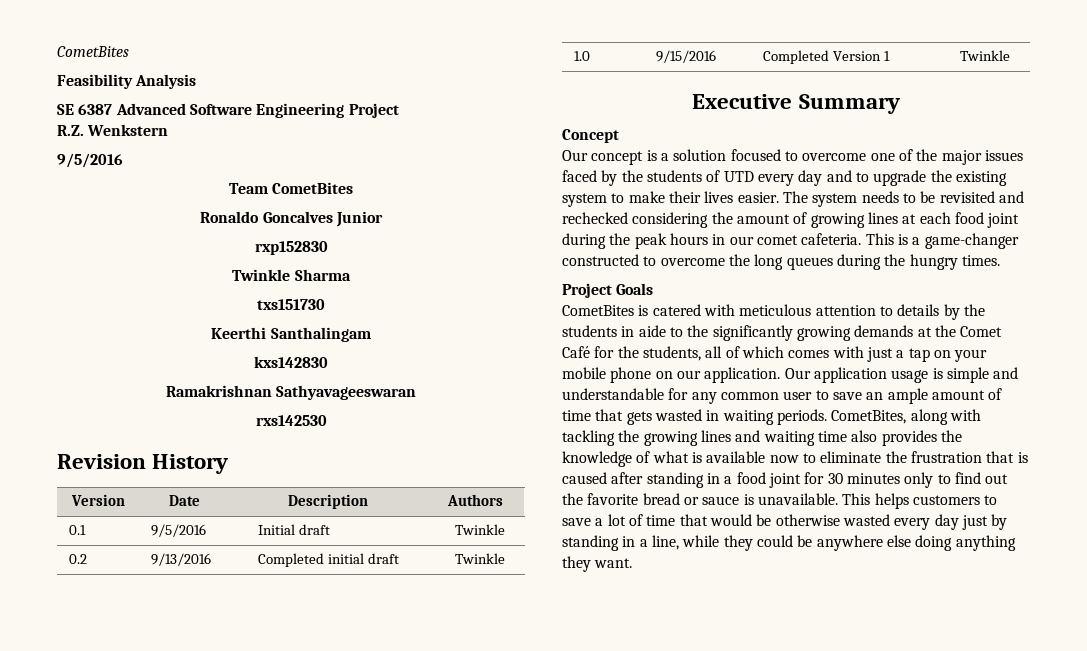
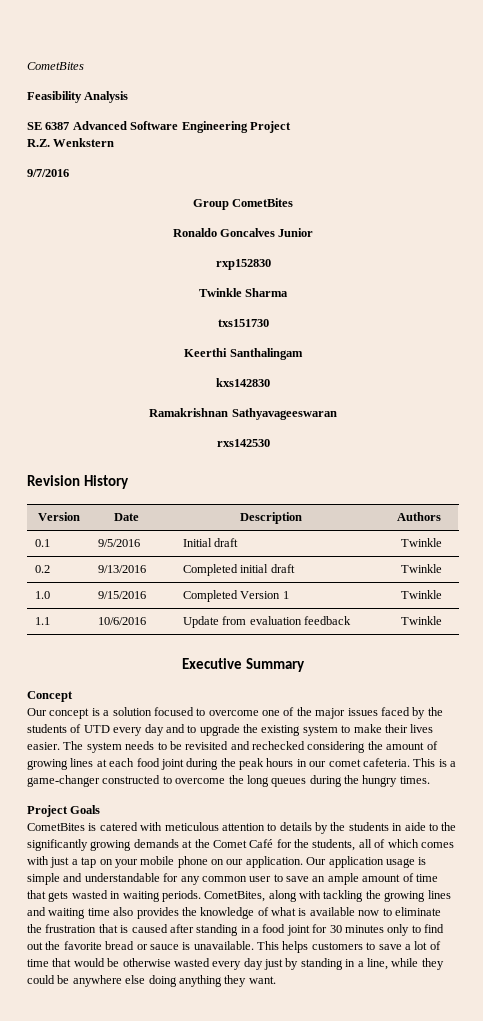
[57,153,123,168] [228,183,268,194] 9/5/2016 // Team -> [27,169,69,177] [192,199,229,210] 9/7/2016 // Group
(1010, 55) none -> [34,617,50,625] [97,617,146,625] [182,616,351,628] [400,616,442,625] // 1.1 | 10/6/2016 | Update from evaluation feedback | Twinkle

